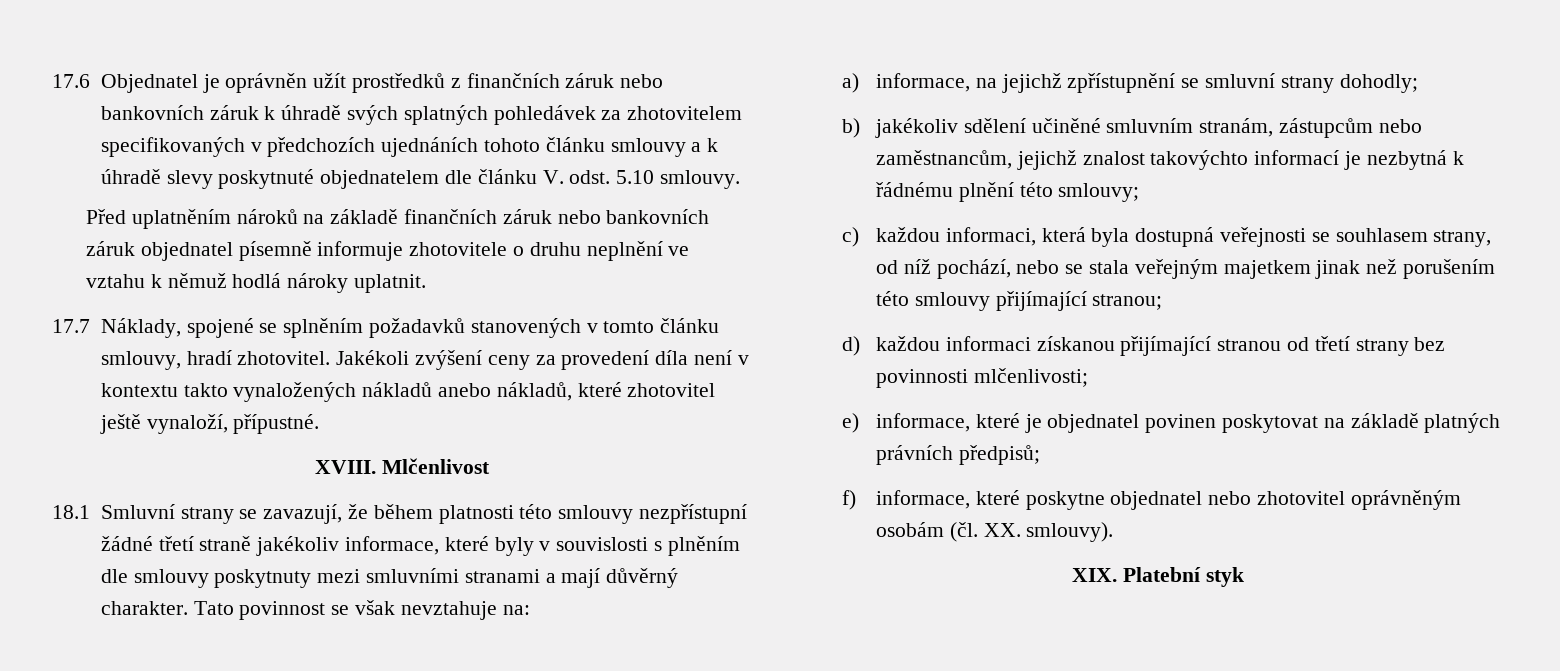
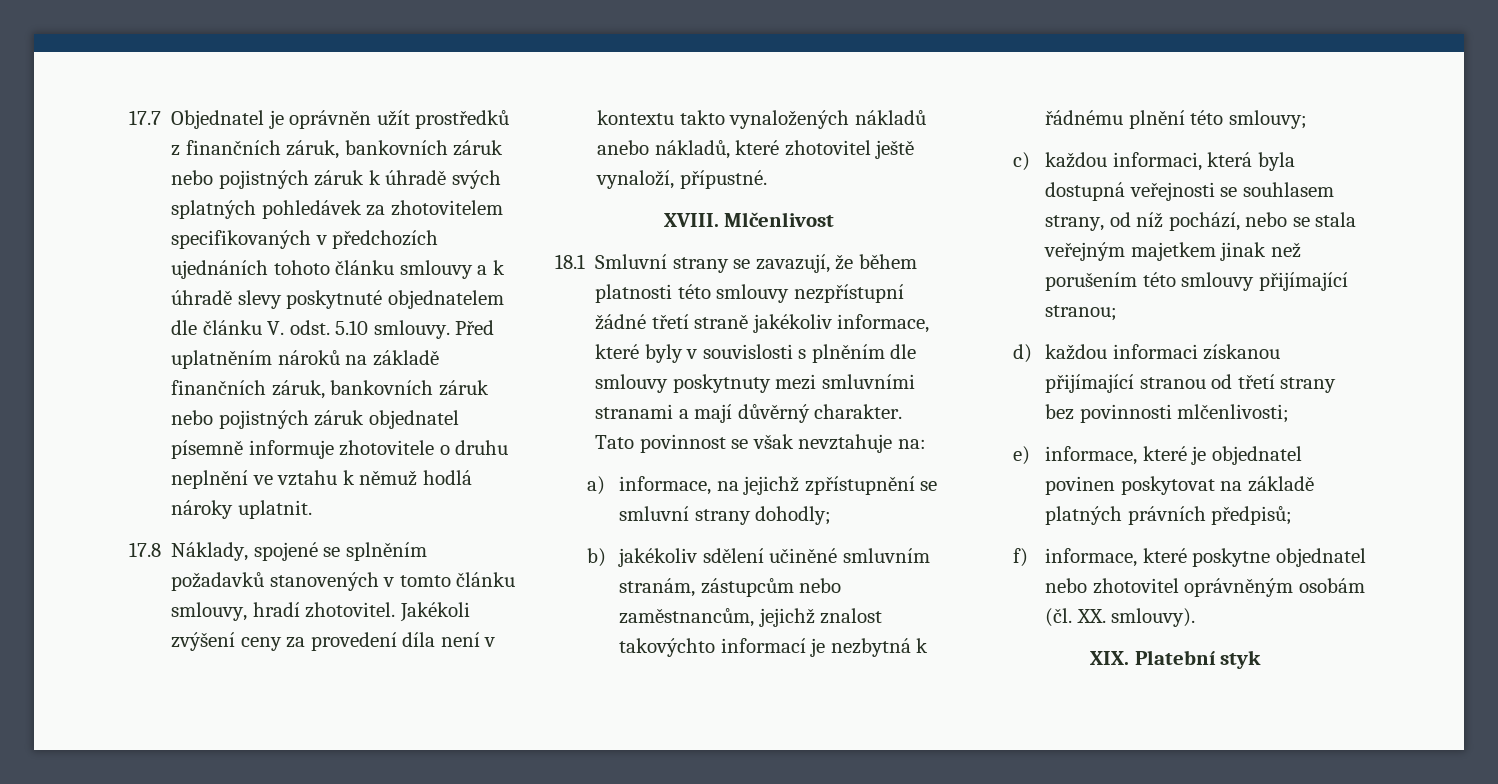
[52,74,90,88] 17.6 -> [129,110,161,125] 17.7
[565,73,664,88] [100,105,204,120] záruk nebo bankovních -> [286,140,504,159] [171,170,309,189] záruk, bankovních záruk nebo pojistných
(740, 179) // -> (450, 329) none
[502,209,710,224] záruk nebo bankovních -> [271,380,489,399] [171,410,309,429] záruk, bankovních záruk nebo pojistných
[52,319,90,333] 17.7 -> [129,542,161,557] 17.8

